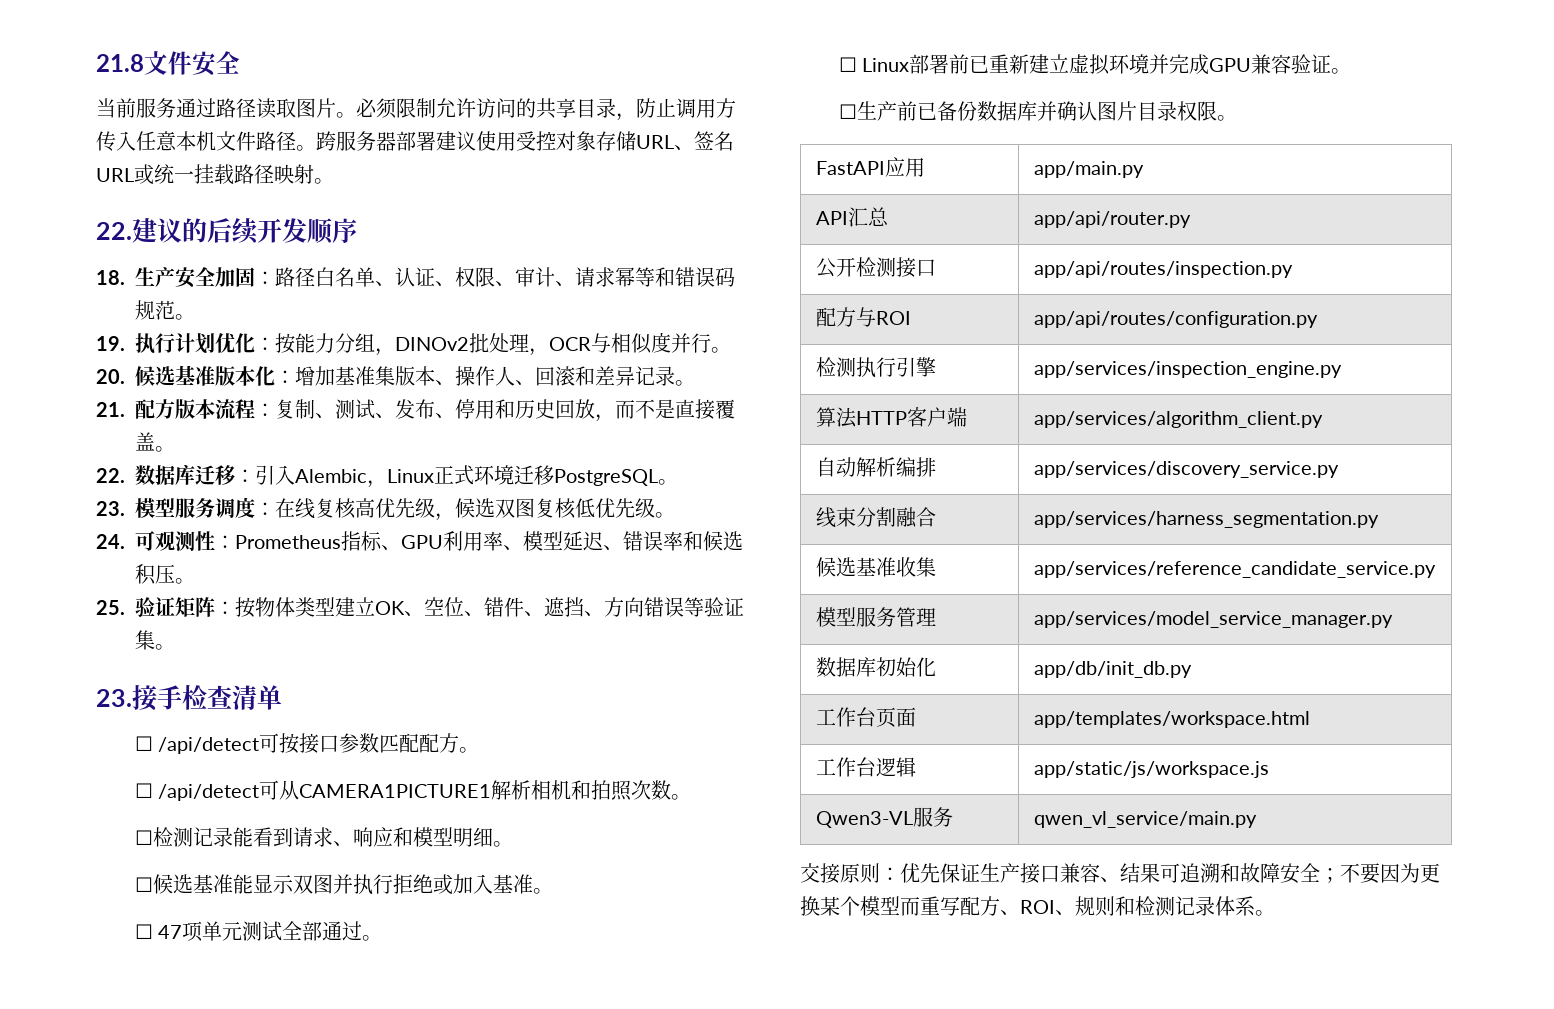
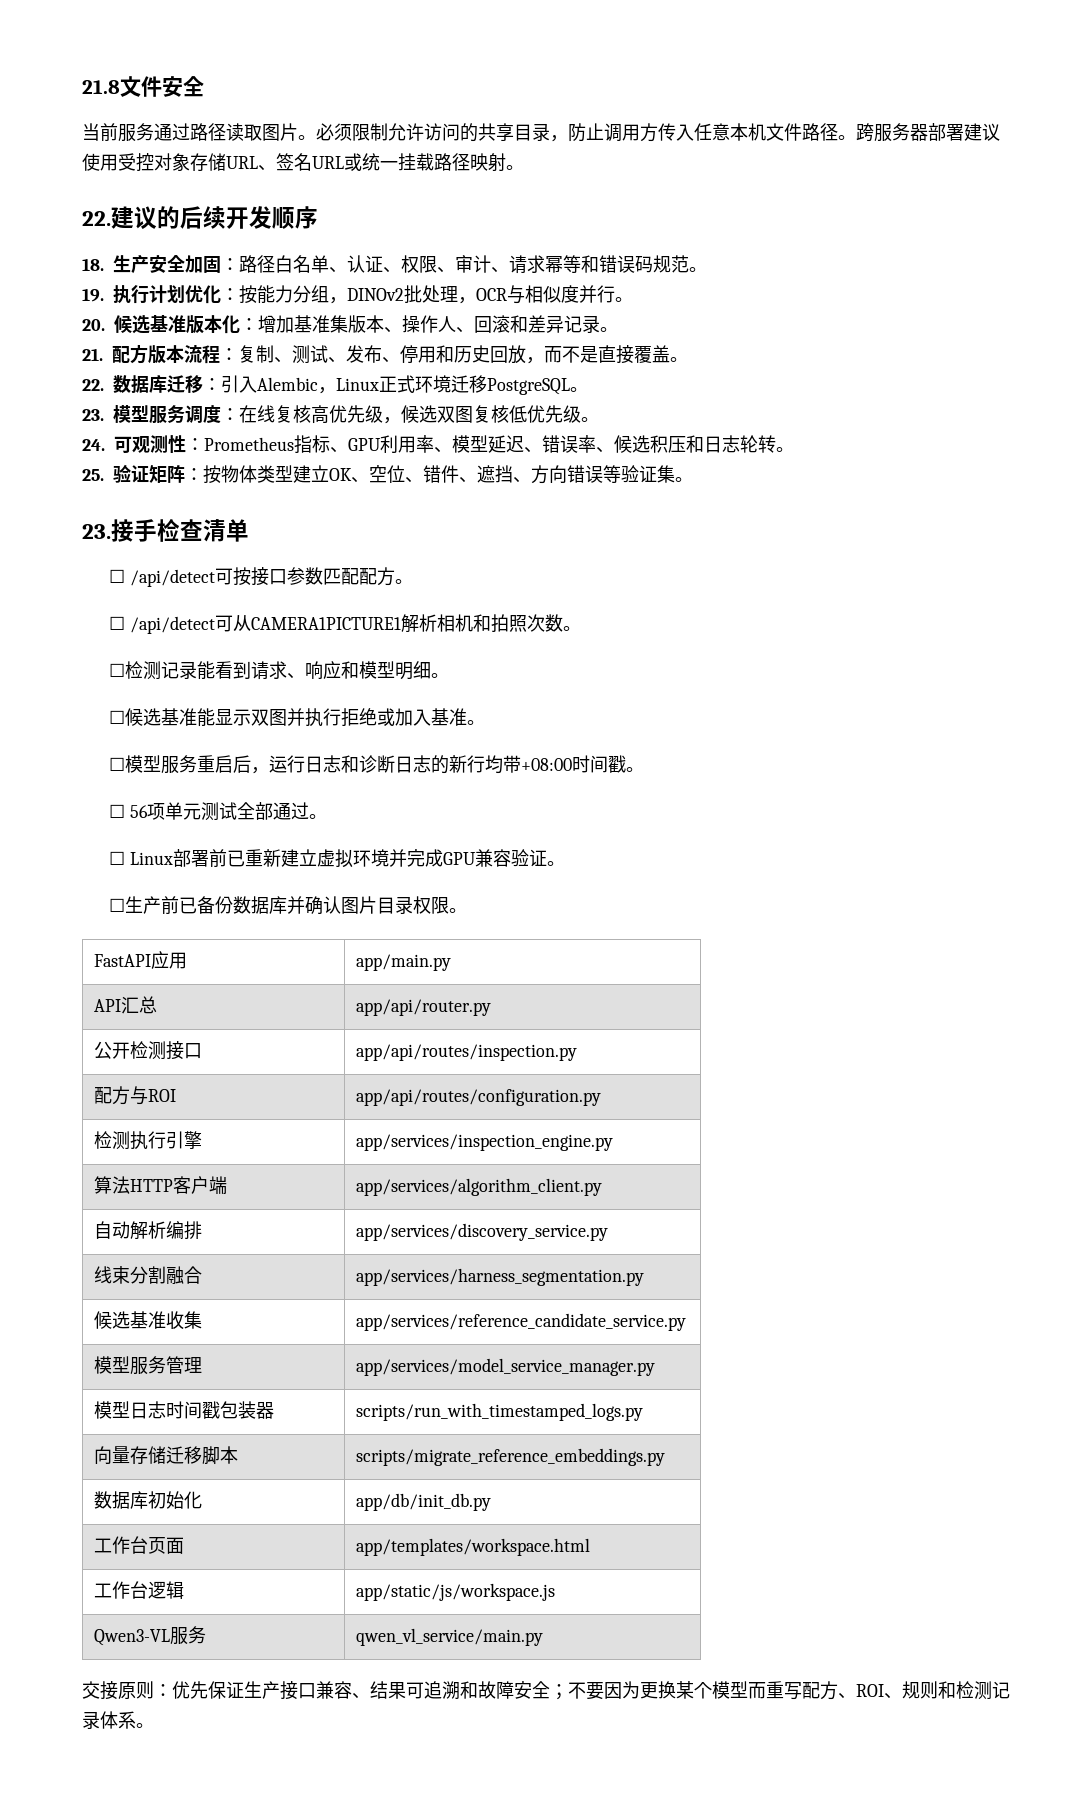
[683,531,703,551] 和 -> [596,447,614,453] 、
(175, 574) none -> [686,435,776,453] 和日志轮转
[157,925,182,939] 47 -> [125,755,645,774] [109,804,149,818] 模型服务重启后，运行日志和诊断日志的新行均带+08:00时间戳。 // ☐ 56
(1393, 619) none -> [94,1401,275,1419] [356,1403,644,1421] [94,1446,239,1465] [356,1448,666,1466] // 模型日志时间戳包装器 | scripts/run_with_timestamped_logs.py // 向量存储迁移脚本 | scripts/migrate_reference_embeddings.py

